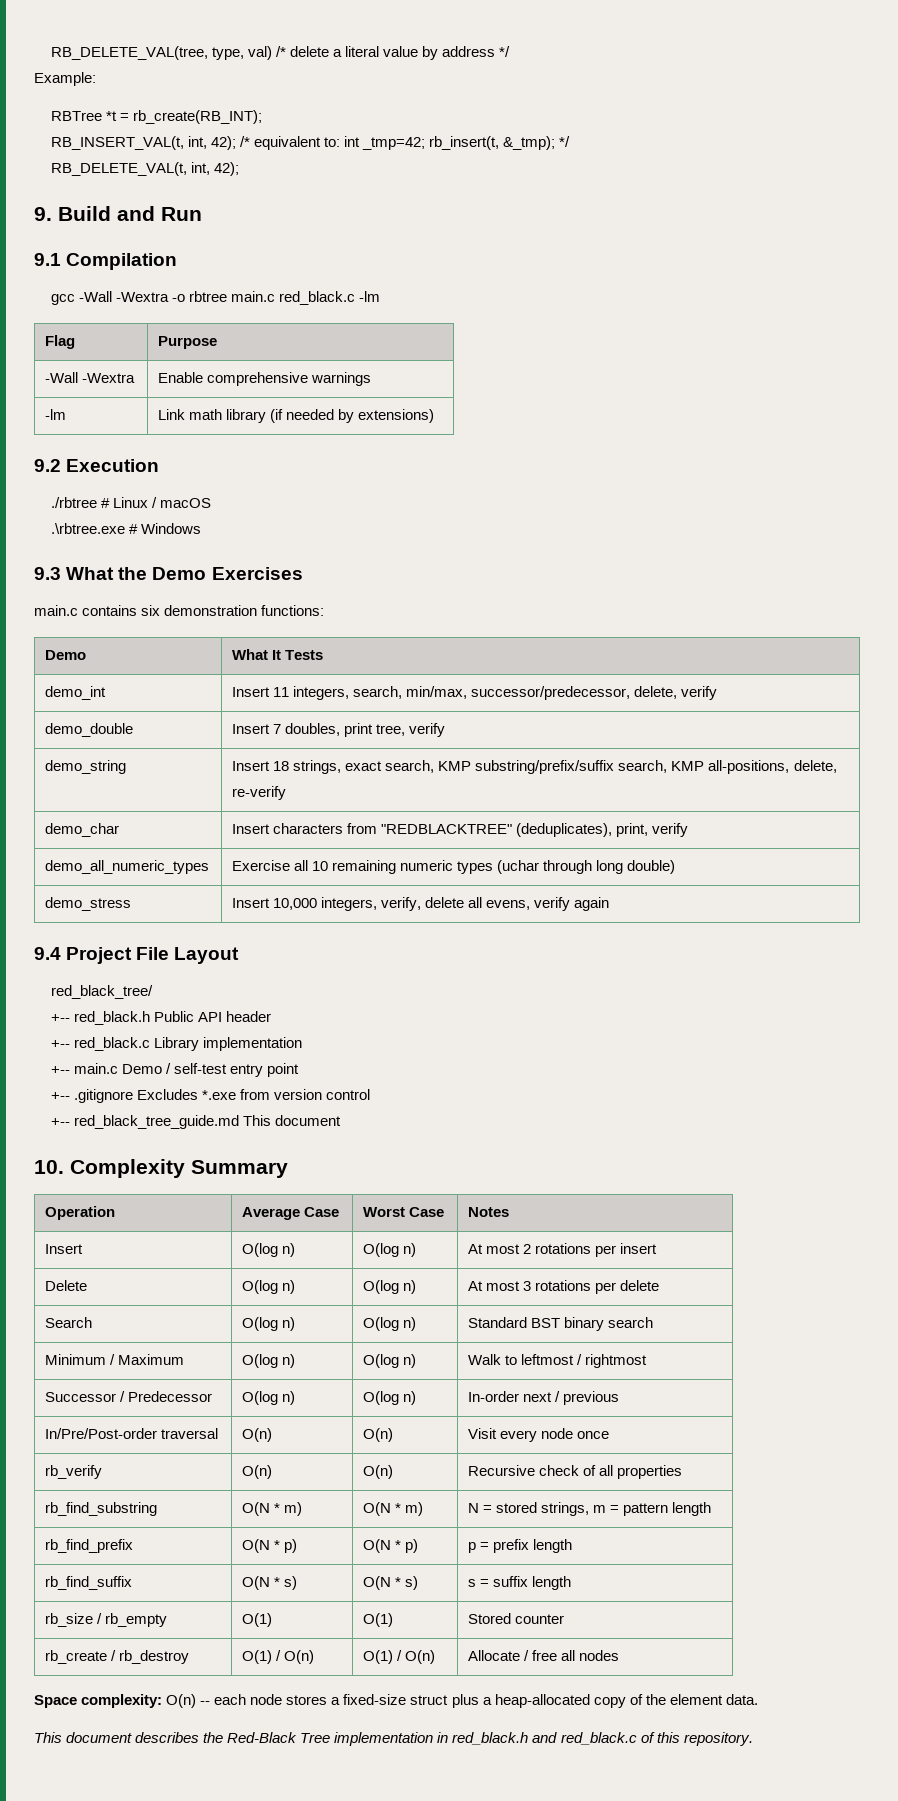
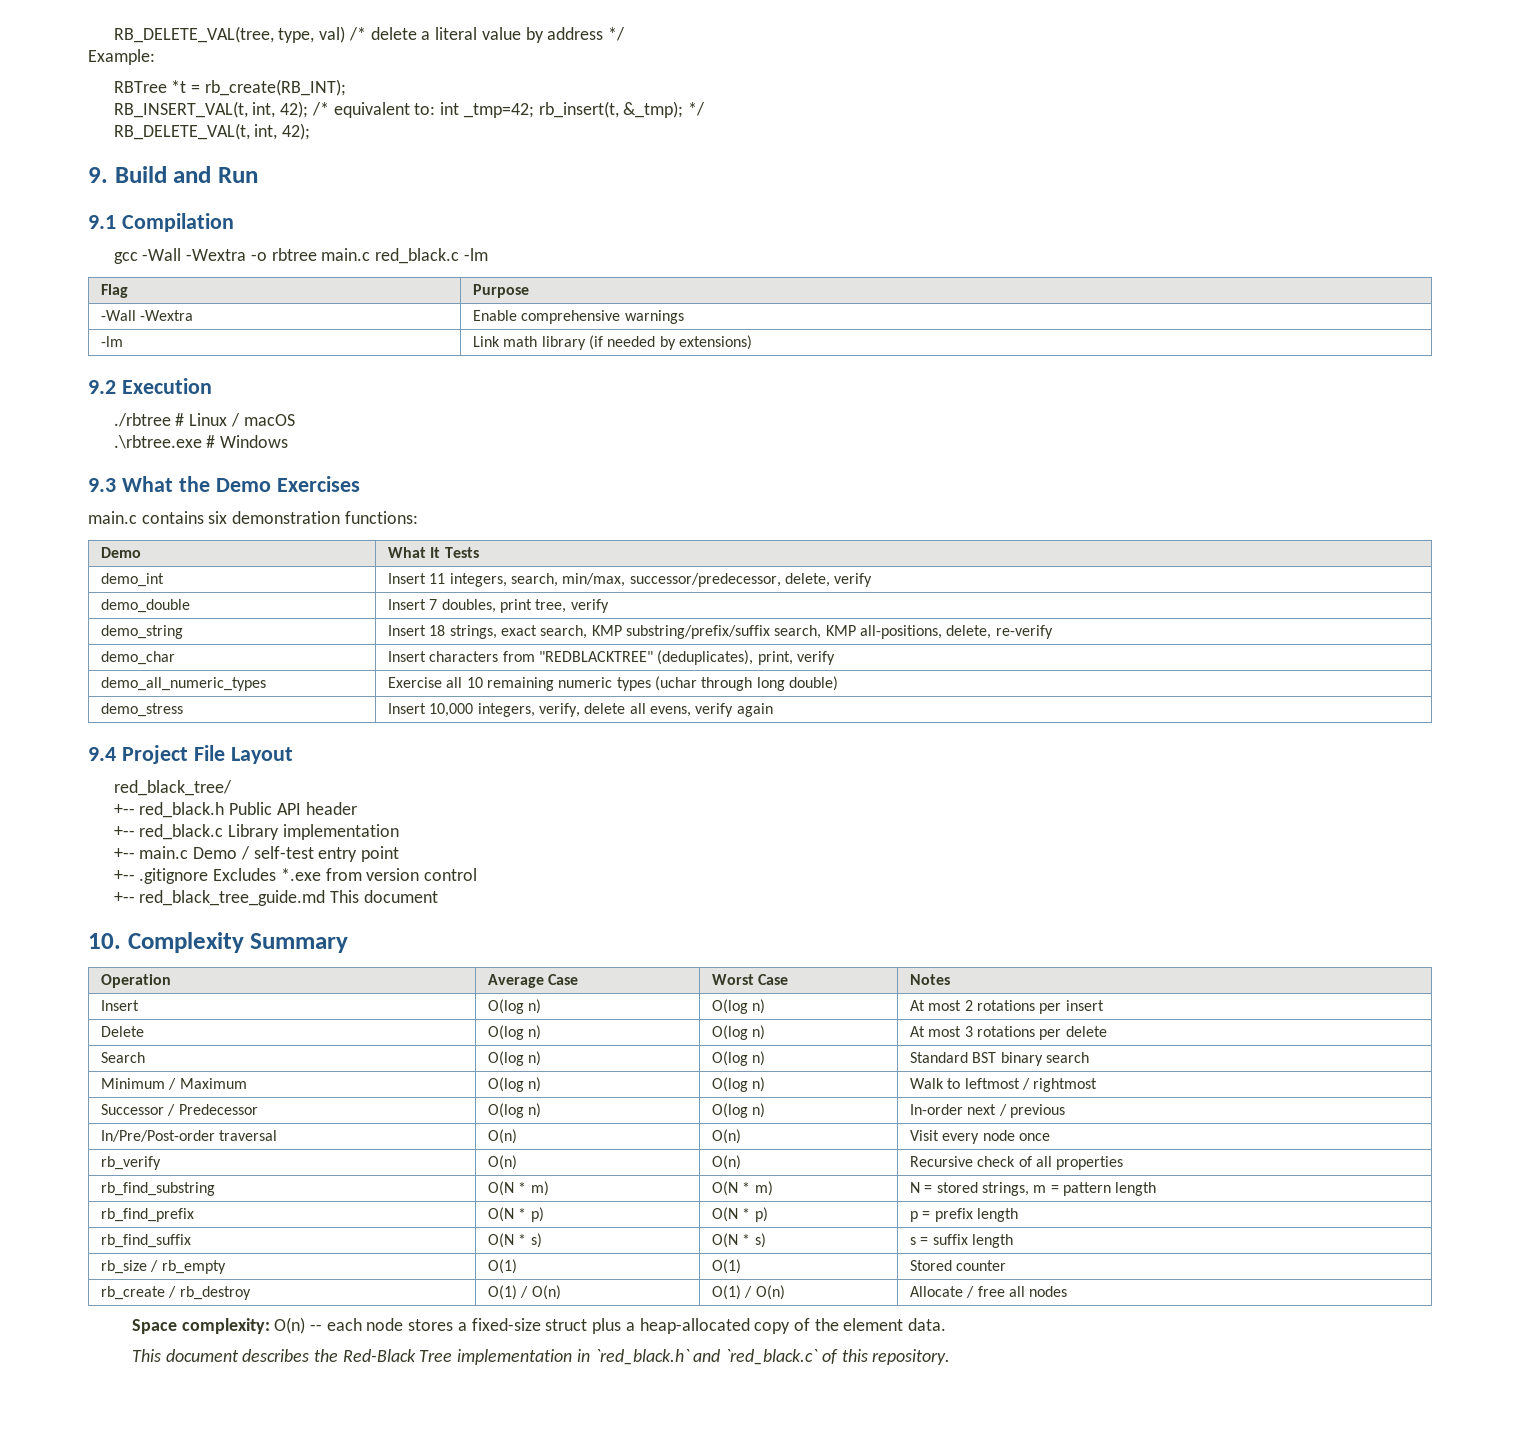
[452,1732,637,1745] red_black.h and red_black.c -> [594,1349,819,1365] `red_black.h` and `red_black.c`

